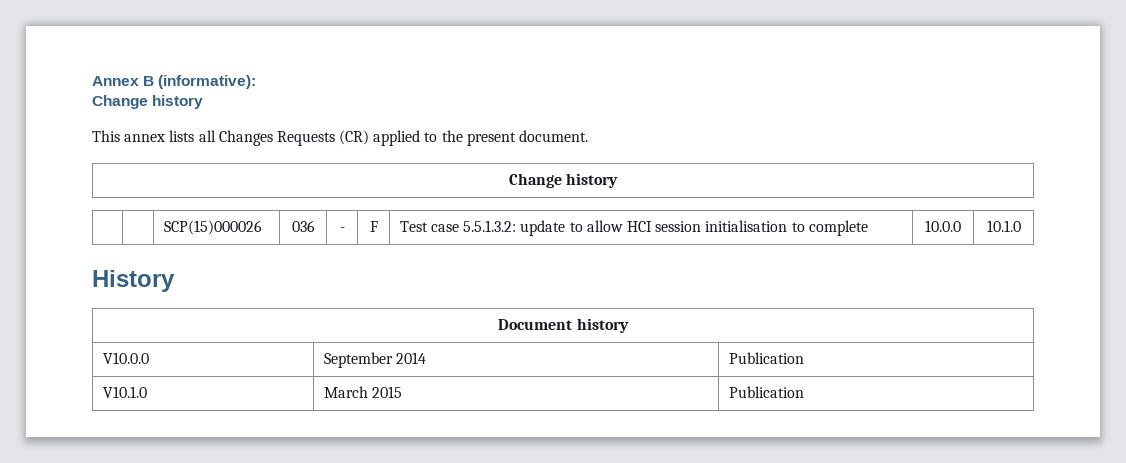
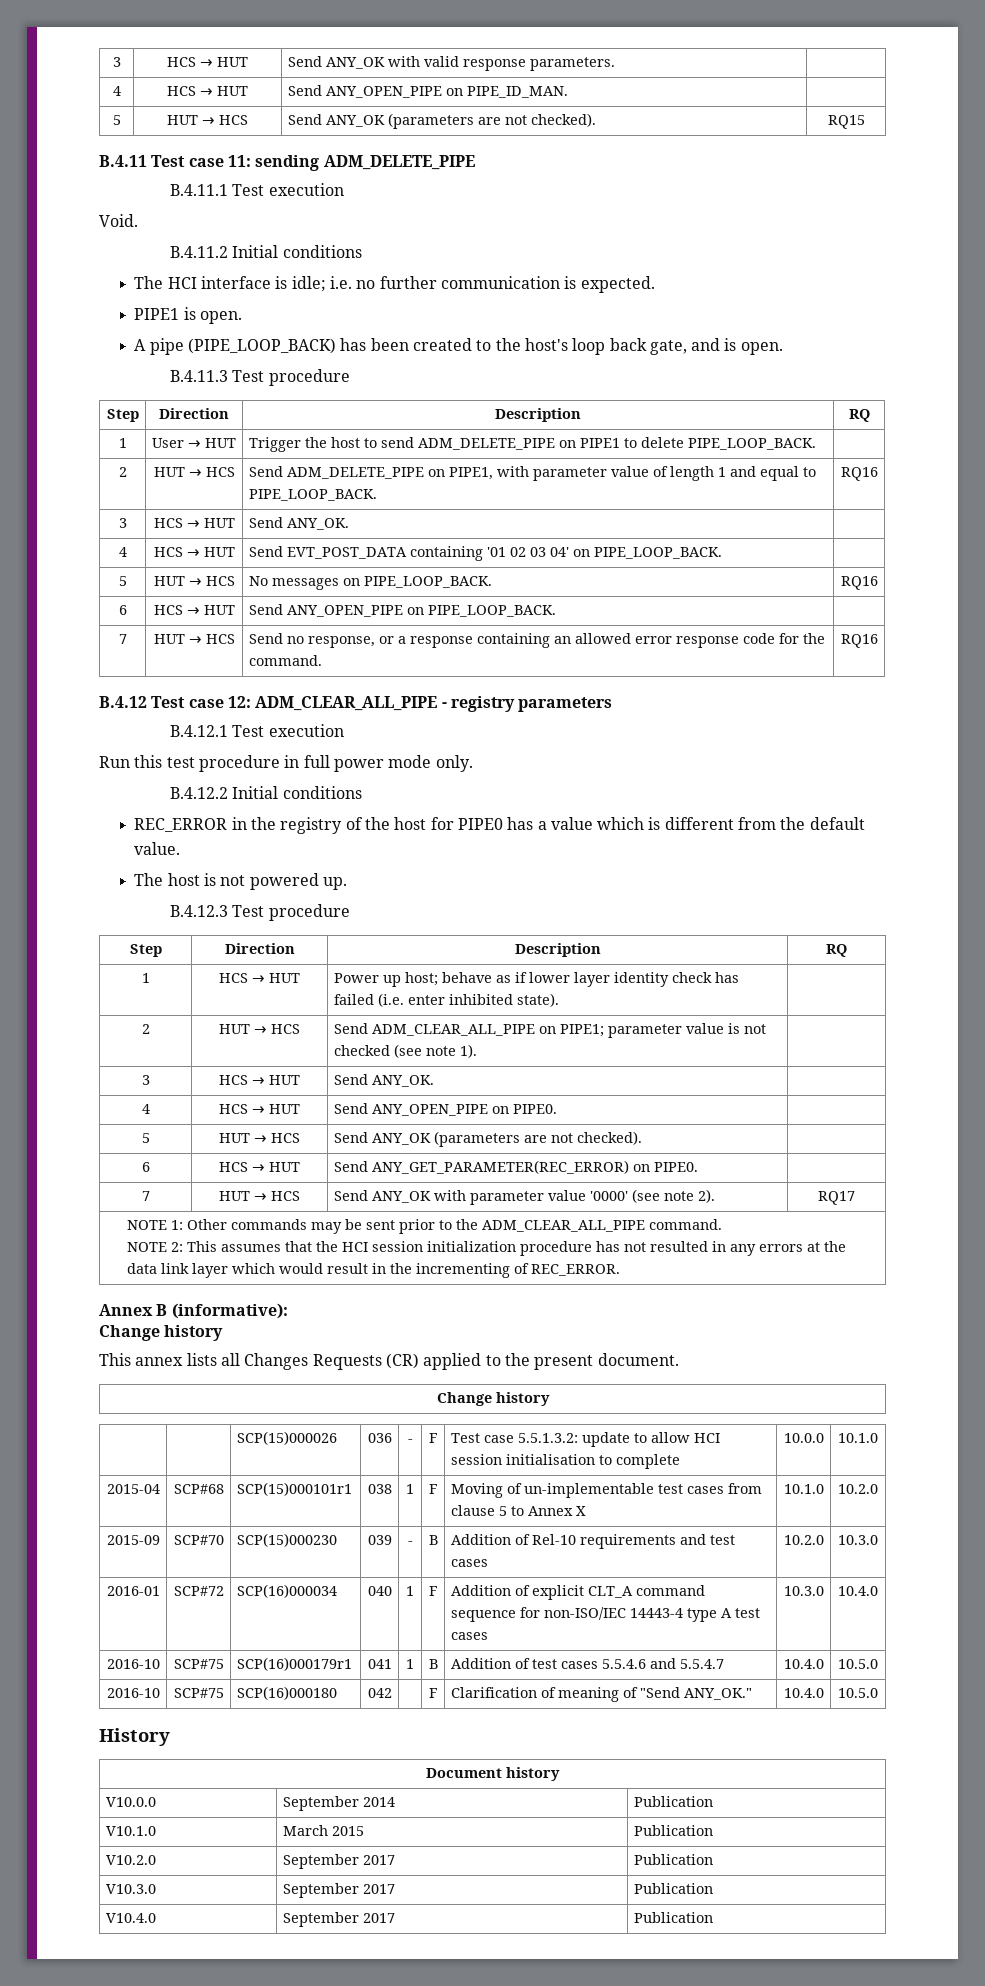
(92, 81) none -> [112,57,121,67] [167,57,248,67] [287,56,615,71] [112,86,121,96] [167,86,248,96] [287,85,568,98] [112,115,121,125] [167,115,248,125] [287,113,596,129] [827,115,865,129] [99,155,475,171] [169,183,344,196] [99,214,138,227] [169,245,362,258] [134,276,655,293] [134,307,242,324] [134,338,783,355] [169,369,350,386] [106,409,139,422] [159,408,229,419] [495,408,581,422] [848,409,870,422] [118,438,127,448] [152,438,236,448] [248,437,816,452] [118,467,127,477] [153,467,235,477] [248,466,816,481] [248,489,377,501] [840,467,878,481] [118,518,127,528] [153,518,235,528] [248,517,349,530] [118,547,127,557] [153,547,235,557] [248,546,722,561] [118,576,127,586] [153,576,235,586] [248,576,492,590] [840,576,878,590] [118,605,127,615] [153,605,235,615] [248,604,556,617] [118,634,127,644] [153,634,235,644] [248,633,825,648] [248,655,322,666] [840,634,878,648] [99,696,613,712] [169,724,344,737] [99,755,473,772] [169,786,362,799] [134,817,865,834] [134,842,181,855] [134,873,347,890] [169,904,350,921] [129,944,162,957] [224,943,295,954] [514,943,601,957] [826,944,847,957] [141,973,150,983] [219,973,300,983] [333,972,739,987] [333,993,559,1007] [141,1024,150,1034] [219,1024,300,1034] [333,1023,766,1038] [333,1044,477,1058] [141,1075,150,1085] [219,1075,300,1085] [333,1074,434,1087] [141,1104,150,1114] [219,1104,300,1114] [333,1103,557,1116] [141,1133,150,1143] [219,1133,300,1143] [333,1131,642,1147] [141,1162,150,1172] [219,1162,300,1172] [333,1160,698,1174] [141,1191,150,1201] [219,1191,300,1201] [333,1189,715,1205] [818,1191,855,1205] [126,1219,722,1234] [126,1241,846,1256] [126,1263,620,1278] 3 | HCS → HUT | Send ANY_OK with valid response parameters. | // 4 | HCS → HUT | Send ANY_OPEN_PIPE on PIPE_ID_MAN. | // 5 | HUT → HCS | Send ANY_OK (parameters are not checked). | RQ15 // B.4.11 Test case 11: sending ADM_DELETE_PIPE // B.4.11.1 Test execution // Void. // B.4.11.2 Initial conditions // The HCI interface is idle; i.e. no further communication is expected. // PIPE1 is open. // A pipe (PIPE_LOOP_BACK) has been created to the host's loop back gate, and is open. // B.4.11.3 Test procedure // Step | Direction | Description | RQ // 1 | User → HUT | Trigger the host to send ADM_DELETE_PIPE on PIPE1 to delete PIPE_LOOP_BACK. | // 2 | HUT → HCS | Send ADM_DELETE_PIPE on PIPE1, with parameter value of length 1 and equal to PIPE_LOOP_BACK. | RQ16 // 3 | HCS → HUT | Send ANY_OK. | // 4 | HCS → HUT | Send EVT_POST_DATA containing '01 02 03 04' on PIPE_LOOP_BACK. | // 5 | HUT → HCS | No messages on PIPE_LOOP_BACK. | RQ16 // 6 | HCS → HUT | Send ANY_OPEN_PIPE on PIPE_LOOP_BACK. | // 7 | HUT → HCS | Send no response, or a response containing an allowed error response code for the command. | RQ16 // B.4.12 Test case 12: ADM_CLEAR_ALL_PIPE - registry parameters // B.4.12.1 Test execution // Run this test procedure in full power mode only. // B.4.12.2 Initial conditions // REC_ERROR in the registry of the host for PIPE0 has a value which is different from the default value. // The host is not powered up. // B.4.12.3 Test procedure // Step | Direction | Description | RQ // 1 | HCS → HUT | Power up host; behave as if lower layer identity check has failed (i.e. enter inhibited state). | // 2 | HUT → HCS | Send ADM_CLEAR_ALL_PIPE on PIPE1; parameter value is not checked (see note 1). | // 3 | HCS → HUT | Send ANY_OK. | // 4 | HCS → HUT | Send ANY_OPEN_PIPE on PIPE0. | // 5 | HUT → HCS | Send ANY_OK (parameters are not checked). | // 6 | HCS → HUT | Send ANY_GET_PARAMETER(REC_ERROR) on PIPE0. | // 7 | HUT → HCS | Send ANY_OK with parameter value '0000' (see note 2). | RQ17 // NOTE 1: Other commands may be sent prior to the ADM_CLEAR_ALL_PIPE command. // NOTE 2: This assumes that the HCI session initialization procedure has not resulted in any errors at the data link layer which would result in the incrementing of REC_ERROR. //
(1021, 226) none -> [106,1484,160,1494] [173,1484,224,1494] [236,1482,352,1496] [367,1484,392,1494] [406,1484,414,1494] [428,1484,438,1494] [450,1483,762,1498] [450,1505,586,1516] [783,1484,824,1494] [838,1484,878,1494] [106,1535,160,1545] [173,1535,224,1545] [236,1533,337,1547] [367,1535,392,1545] [407,1541,413,1545] [428,1535,438,1545] [450,1534,735,1549] [450,1559,488,1567] [783,1535,824,1545] [838,1535,878,1545] [106,1586,160,1596] [173,1586,224,1596] [236,1584,337,1598] [367,1586,392,1596] [406,1586,414,1596] [428,1586,438,1596] [450,1585,705,1600] [450,1607,760,1622] [450,1632,488,1640] [783,1586,824,1596] [838,1586,878,1596] [106,1659,160,1669] [173,1659,224,1669] [236,1657,352,1671] [367,1659,392,1669] [406,1659,414,1669] [428,1659,438,1669] [450,1658,724,1669] [783,1659,824,1669] [838,1659,878,1669] [106,1688,160,1698] [173,1688,224,1698] [236,1686,337,1700] [367,1688,392,1698] [428,1688,438,1698] [450,1687,752,1702] [783,1688,824,1698] [838,1688,878,1698] // 2015-04 | SCP#68 | SCP(15)000101r1 | 038 | 1 | F | Moving of un-implementable test cases from clause 5 to Annex X | 10.1.0 | 10.2.0 // 2015-09 | SCP#70 | SCP(15)000230 | 039 | - | B | Addition of Rel-10 requirements and test cases | 10.2.0 | 10.3.0 // 2016-01 | SCP#72 | SCP(16)000034 | 040 | 1 | F | Addition of explicit CLT_A command sequence for non-ISO/IEC 14443-4 type A test cases | 10.3.0 | 10.4.0 // 2016-10 | SCP#75 | SCP(16)000179r1 | 041 | 1 | B | Addition of test cases 5.5.4.6 and 5.5.4.7 | 10.4.0 | 10.5.0 // 2016-10 | SCP#75 | SCP(16)000180 | 042 | | F | Clarification of meaning of "Send ANY_OK." | 10.4.0 | 10.5.0
(804, 392) none -> [105,1855,156,1865] [282,1854,395,1869] [633,1854,713,1865] [105,1884,156,1894] [282,1883,395,1898] [633,1883,713,1894] [105,1913,156,1923] [282,1912,395,1927] [633,1912,713,1923] // V10.2.0 | September 2017 | Publication // V10.3.0 | September 2017 | Publication // V10.4.0 | September 2017 | Publication

